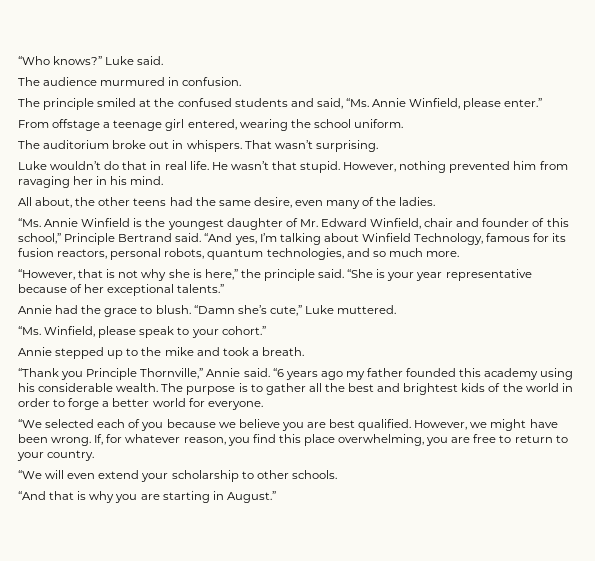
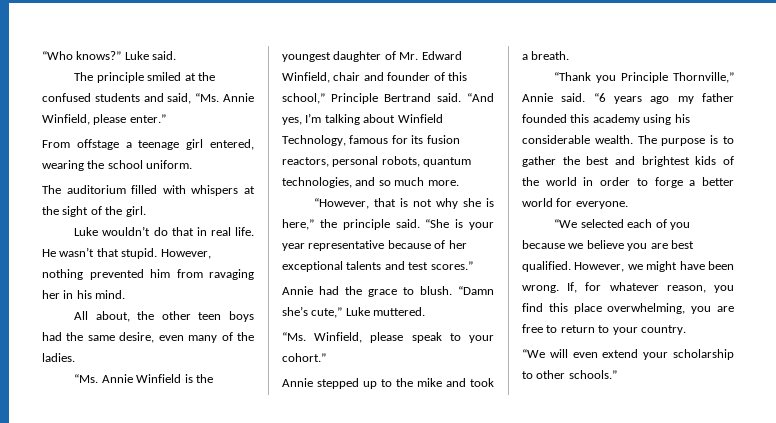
[18,77,242,86] // The audience murmured in confusion. -> (177, 55) none
[112,140,378,152] broke out in whispers. That wasn’t surprising. -> [131,185,255,196] [42,206,146,217] filled with whispers at the sight of the girl.
[133,198,167,206] teens -> [198,311,254,322] teen boys
[177,284,225,293] talents.” -> [346,261,473,270] talents and test scores.”
[308,383,322,392] all -> (556, 161) none
[291,470,337,479] [18,491,276,503] schools. // “And that is why you are starting in August.” -> [568,370,617,379] schools.”

